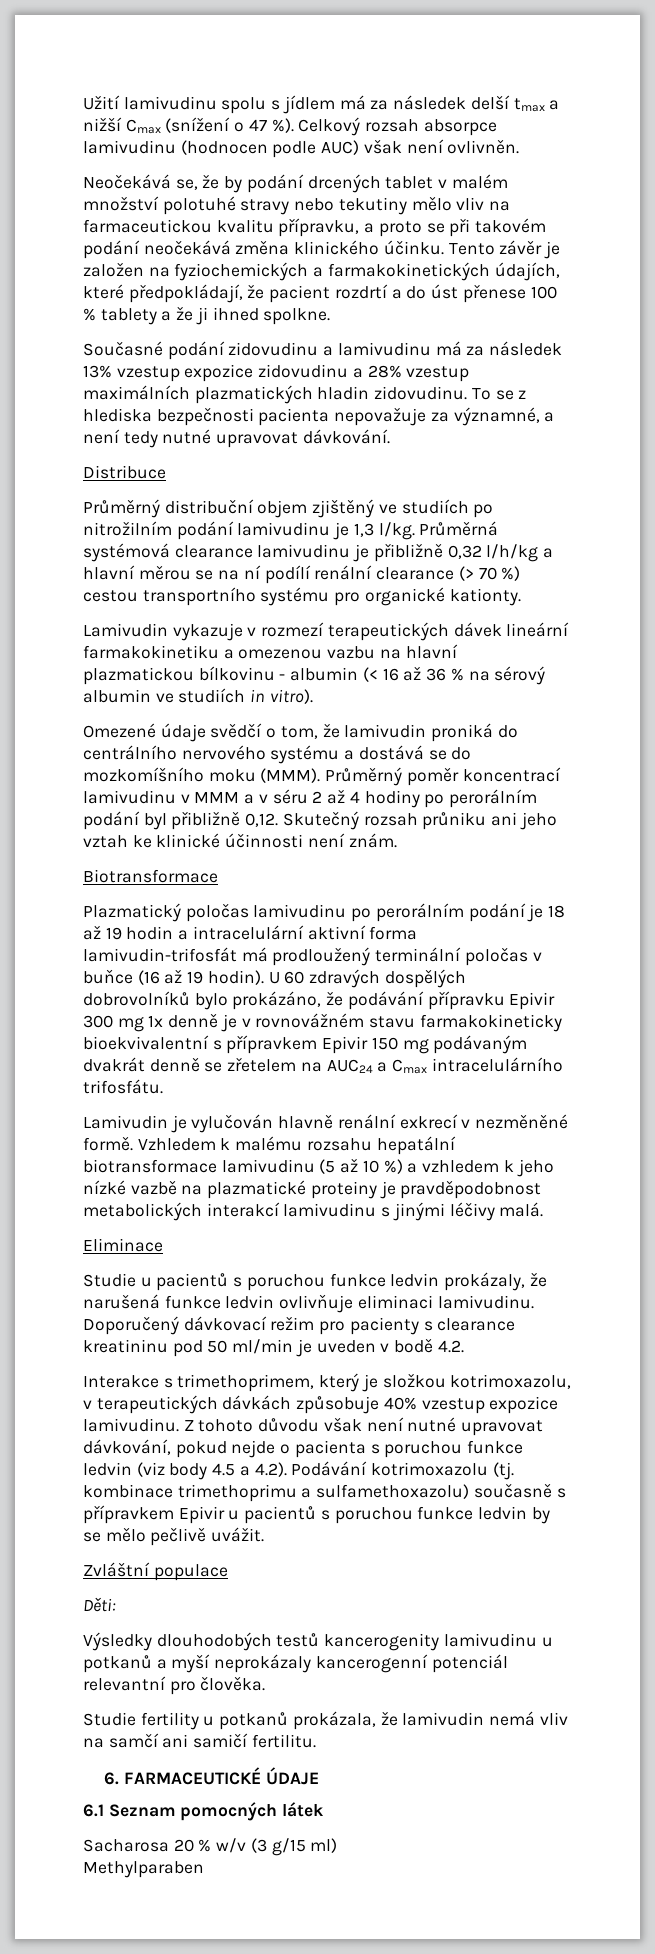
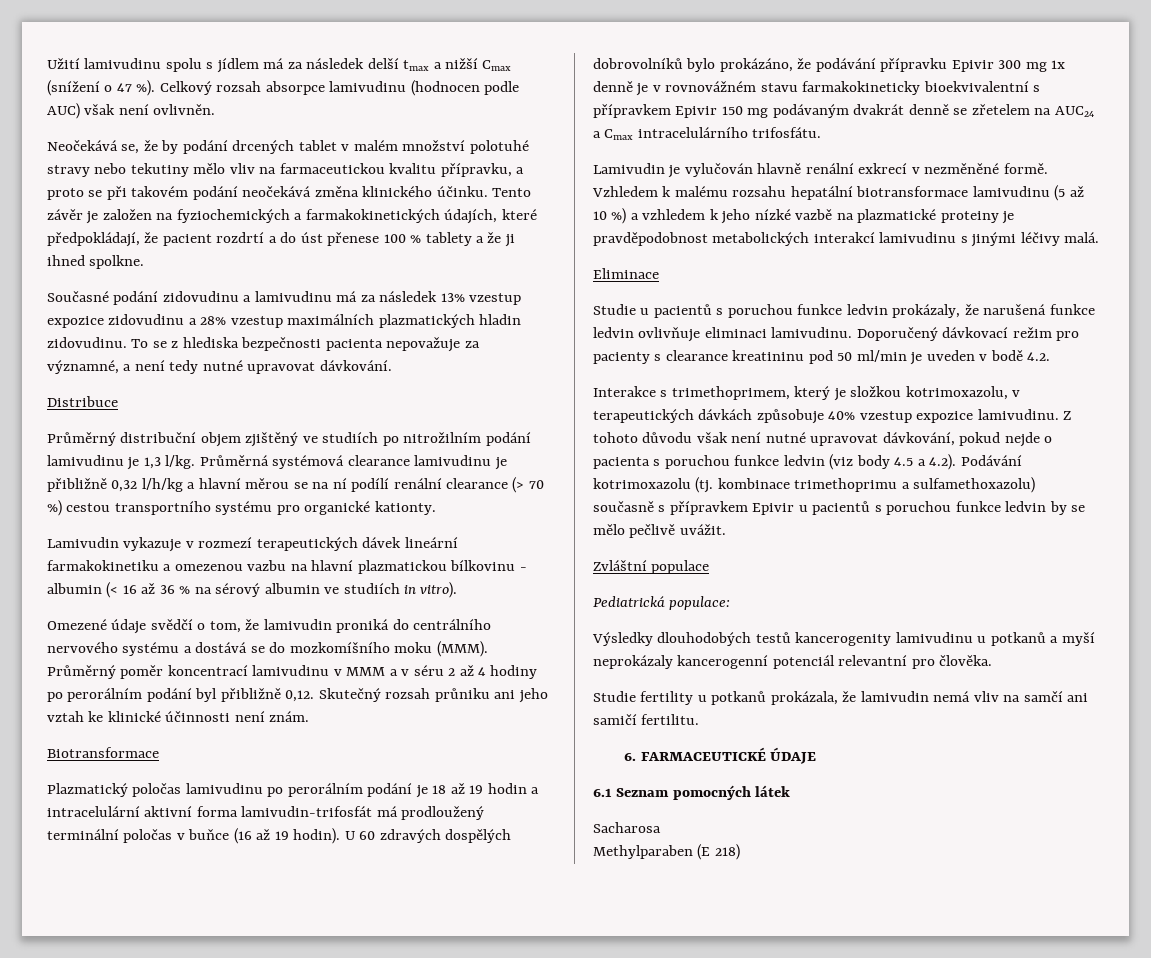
[83,1597,116,1612] Děti: -> [593,596,731,610] Pediatrická populace:
[173,1838,338,1856] 20 % w/v (3 g/15 ml) -> (661, 827) none
(204, 1869) none -> [697,844,740,860] (E 218)

